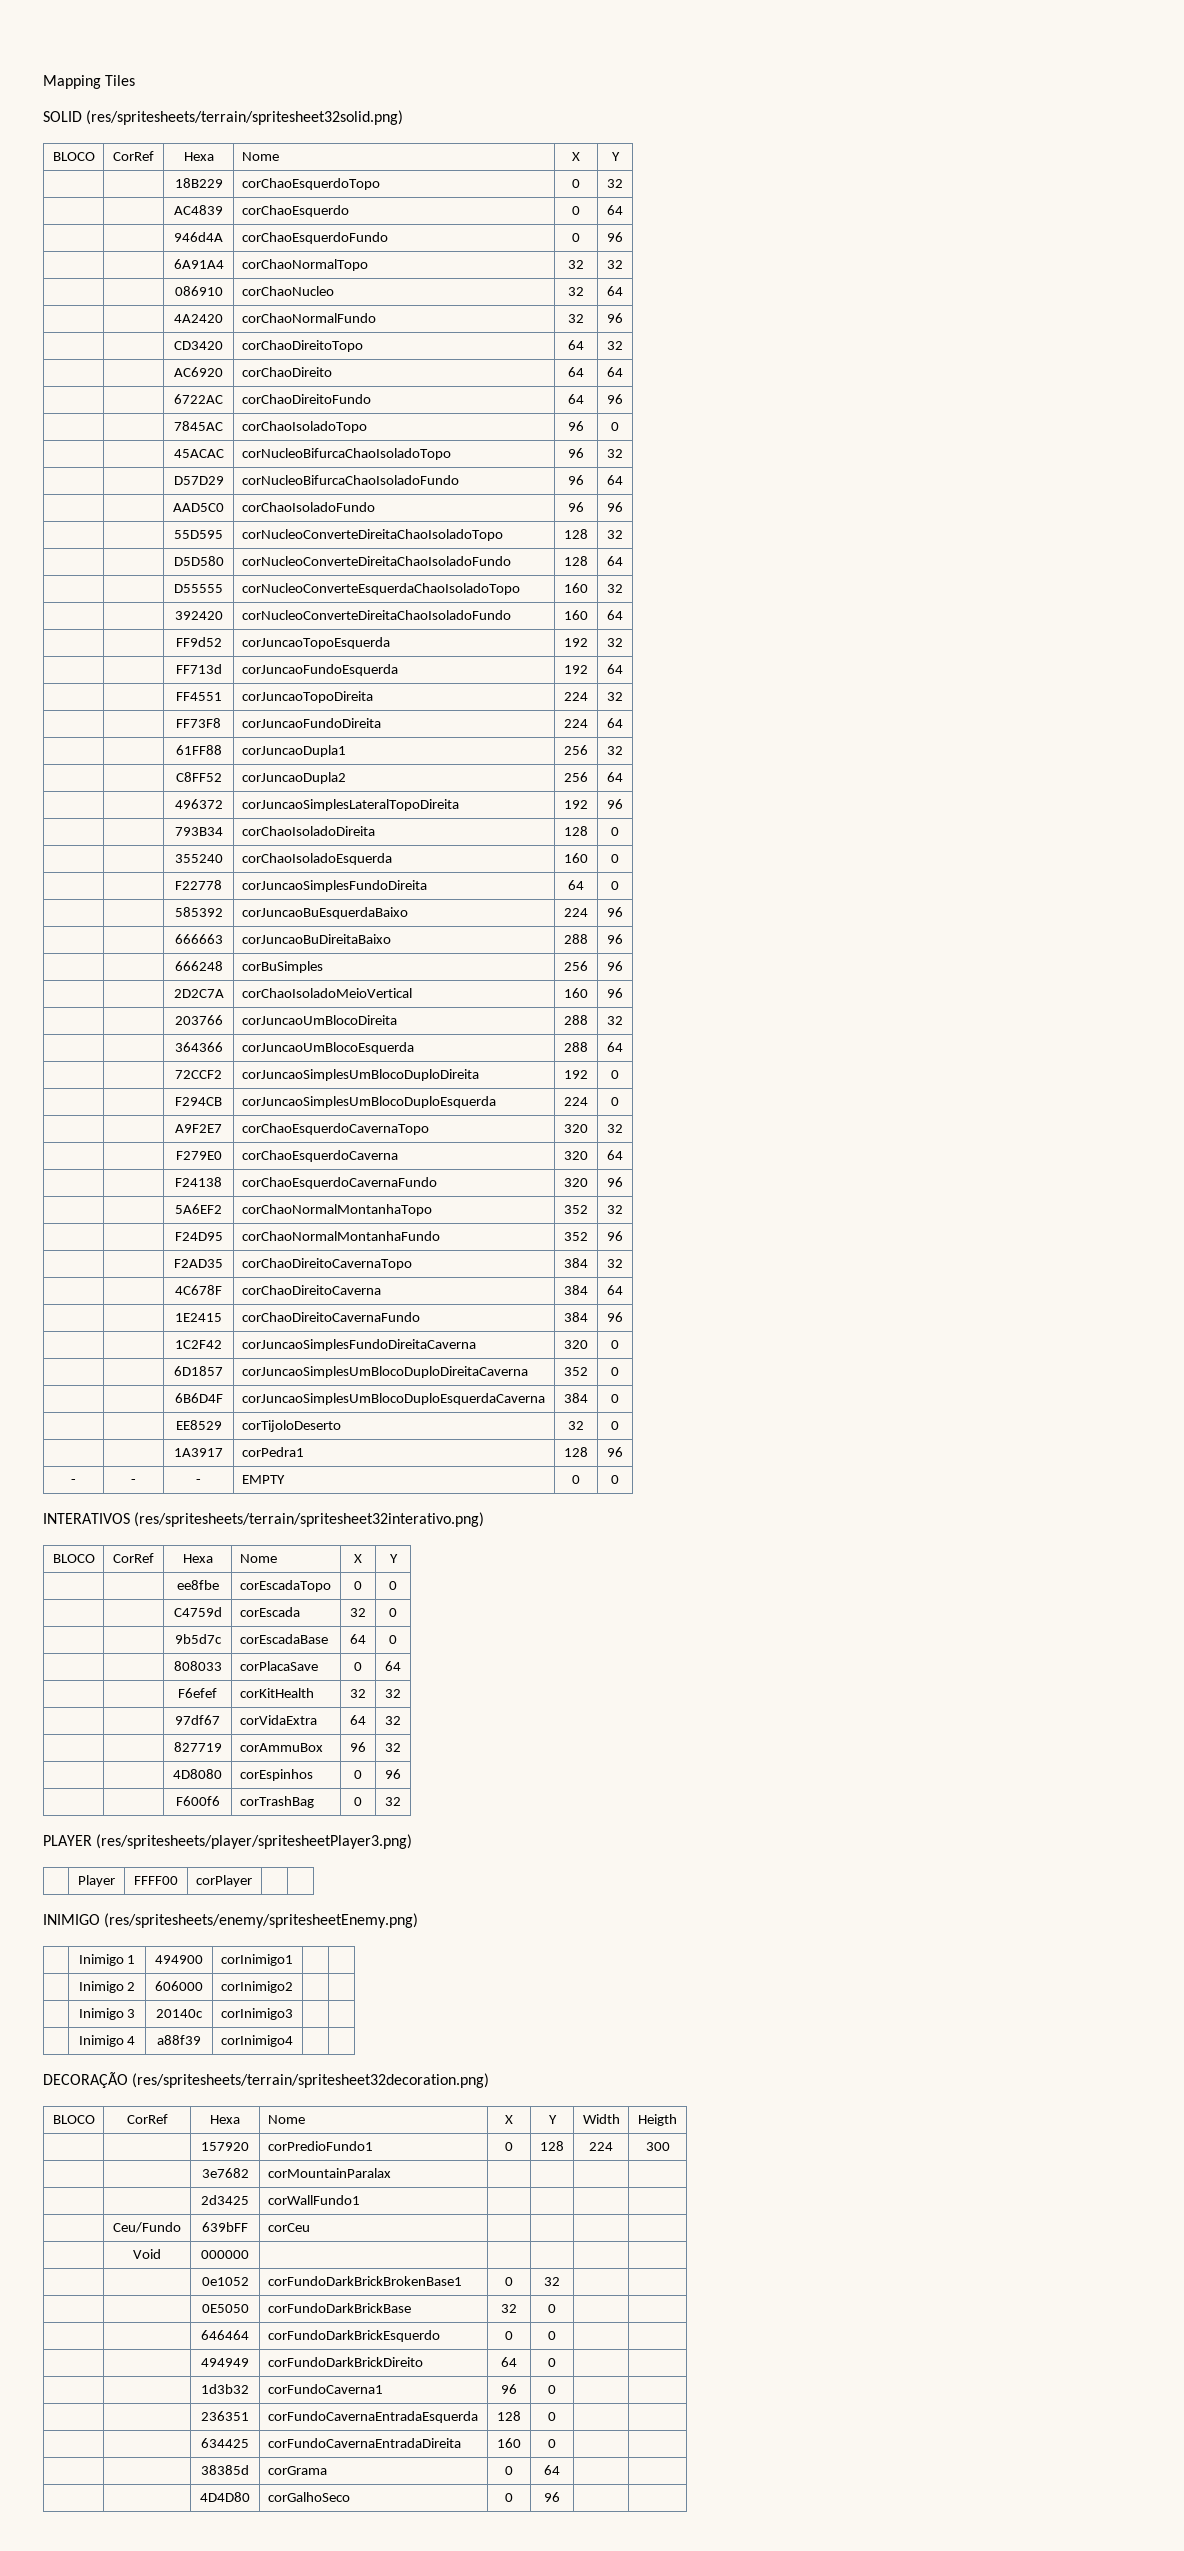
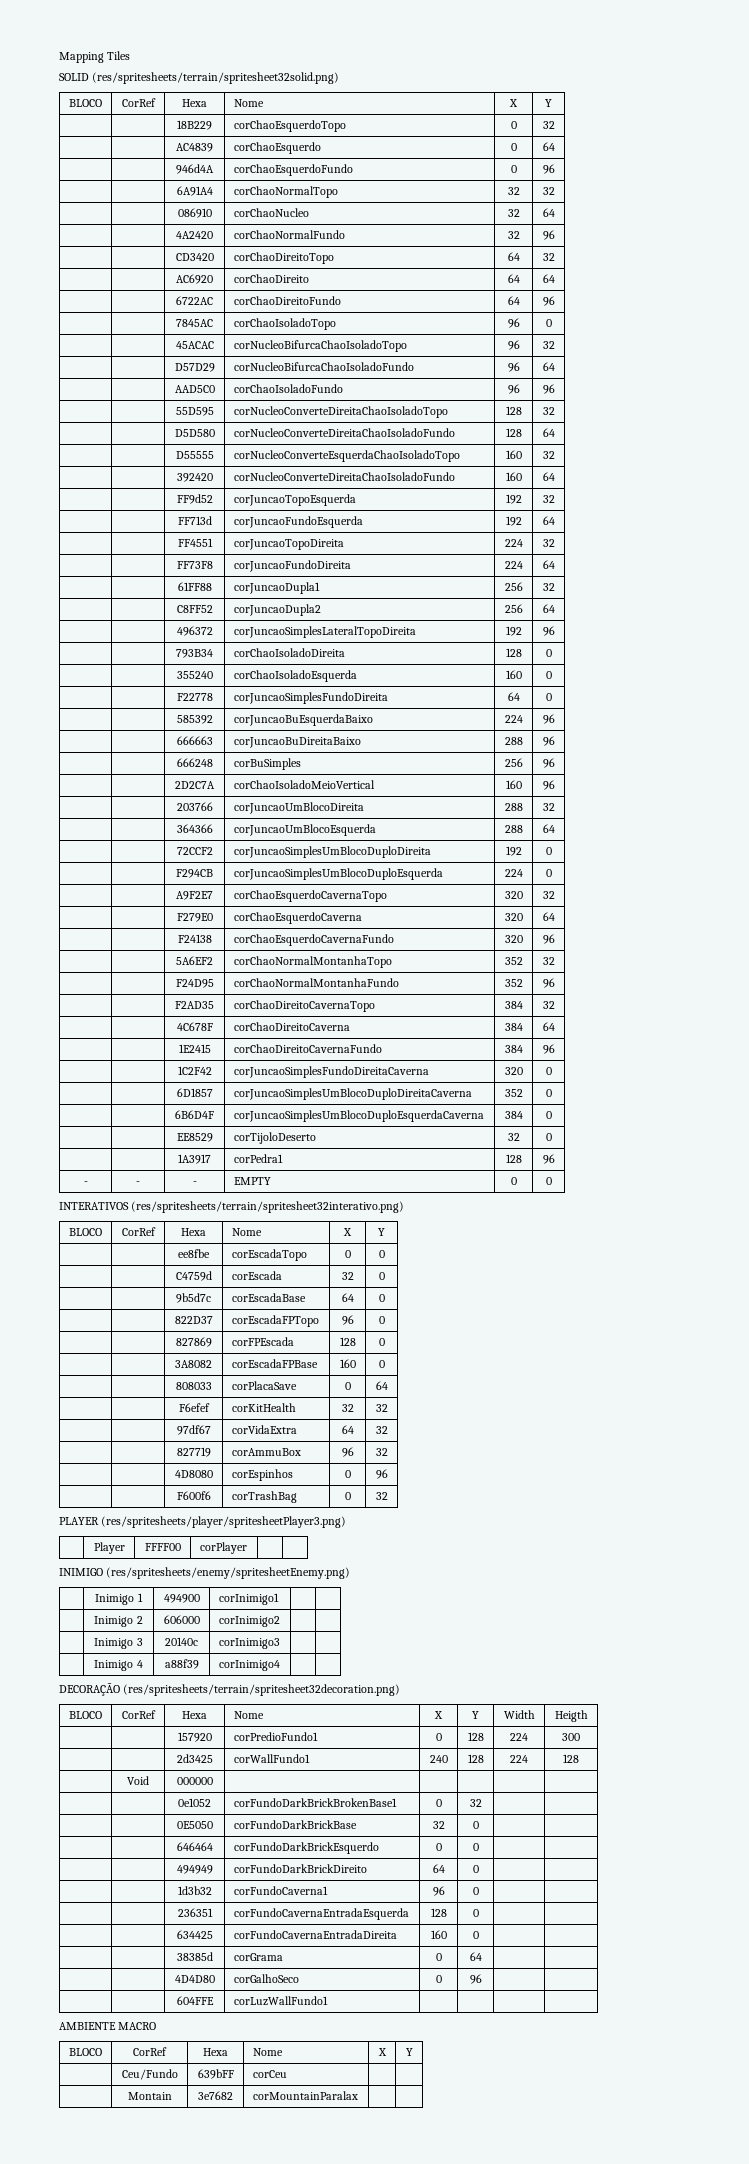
(397, 1639) none -> [174,1316,213,1324] [231,1315,319,1327] [341,1315,354,1325] [378,1316,385,1324] [175,1337,212,1347] [231,1337,294,1346] [339,1337,356,1346] [378,1338,385,1346] [175,1360,212,1368] [231,1359,318,1368] [339,1359,356,1368] [378,1360,385,1368] // | | 822D37 | corEscadaFPTopo | 96 | 0 // | | 827869 | corFPEscada | 128 | 0 // | | 3A8082 | corEscadaFPBase | 160 | 0
[201,2168,249,2178] [267,2168,391,2178] // | | 3e7682 | corMountainParalax | | | | -> (580, 1737) none
[113,2222,181,2233] [202,2222,248,2232] [267,2223,310,2232] | | | // | Ceu/Fundo | 639bFF | corCeu | | | | -> [429,1755,448,1763] [467,1754,484,1763] [510,1755,528,1763] [563,1754,579,1763] 240 | 128 | 224 | 128
(560, 2497) none -> [176,1996,214,2005] [233,1996,328,2006] [59,2022,157,2030] [69,2048,102,2056] [133,2047,167,2056] [203,2048,228,2056] [252,2048,283,2056] [377,2048,387,2056] [405,2048,413,2056] [121,2069,178,2080] [197,2069,234,2079] [252,2070,287,2078] [127,2092,172,2100] [198,2091,233,2100] [252,2091,358,2100] // | | 604FFE | corLuzWallFundo1 | | | | // AMBIENTE MACRO // BLOCO | CorRef | Hexa | Nome | X | Y // | Ceu/Fundo | 639bFF | corCeu | | // | Montain | 3e7682 | corMountainParalax | |

